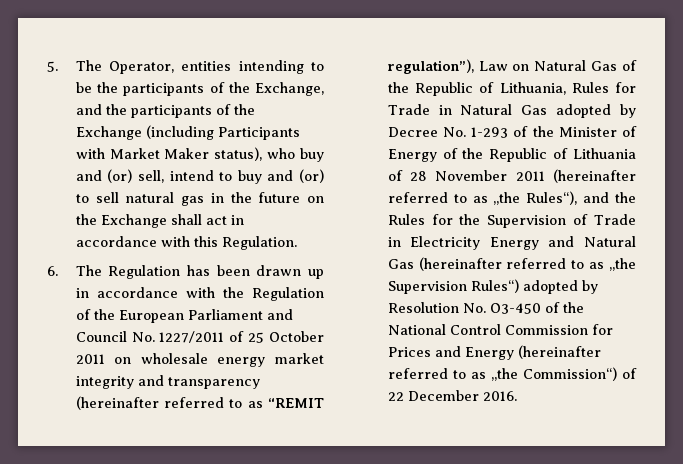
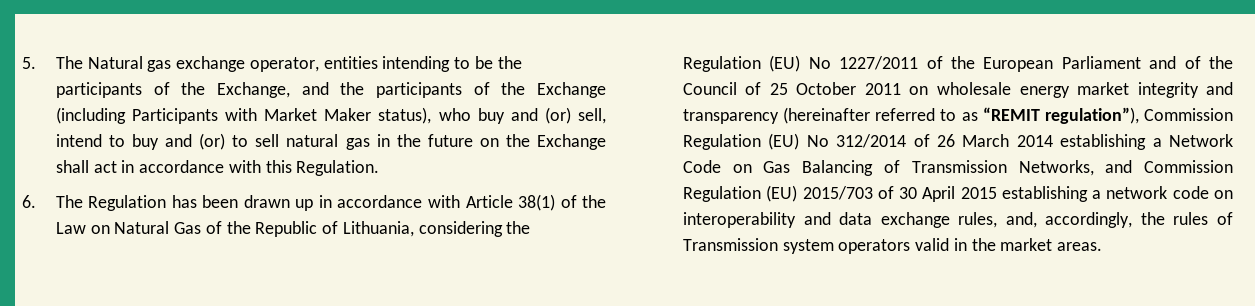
[109,61,175,74] Operator, -> [87,56,319,72] Natural gas exchange operator,
[222,287,324,301] the Regulation -> [465,194,606,211] [55,221,531,237] [682,55,919,72] Article 38(1) of the Law on Natural Gas of the Republic of Lithuania, considering the Regulation (EU) No 1227/2011
[75,331,225,343] Council No. 1227/2011 -> [1184,56,1233,69] [682,82,737,95] of the Council
[478,60,637,71] [387,82,636,96] [387,104,636,118] [387,126,637,138] [387,148,636,162] [387,169,636,183] [387,191,636,205] [387,214,636,228] [387,236,636,250] [387,257,636,271] [387,279,598,294] [387,302,584,314] [387,324,613,335] [387,345,601,360] [387,367,637,381] [387,390,517,401] Law on Natural Gas of the Republic of Lithuania, Rules for Trade in Natural Gas adopted by Decree No. 1-293 of the Minister of Energy of the Republic of Lithuania of 28 November 2011 (hereinafter referred to as „the Rules“), and the Rules for the Supervision of Trade in Electricity Energy and Natural Gas (hereinafter referred to as „the Supervision Rules“) adopted by Resolution No. O3-450 of the National Control Commission for Prices and Energy (hereinafter referred to as „the Commission“) of 22 December 2016. -> [1144,108,1233,121] [682,133,1233,150] [682,160,1233,176] [682,185,1233,202] [682,212,1233,228] [682,238,1103,254] Commission Regulation (EU) No 312/2014 of 26 March 2014 establishing a Network Code on Gas Balancing of Transmission Networks, and Commission Regulation (EU) 2015/703 of 30 April 2015 establishing a network code on interoperability and data exchange rules, and, accordingly, the rules of Transmission system operators valid in the market areas.

